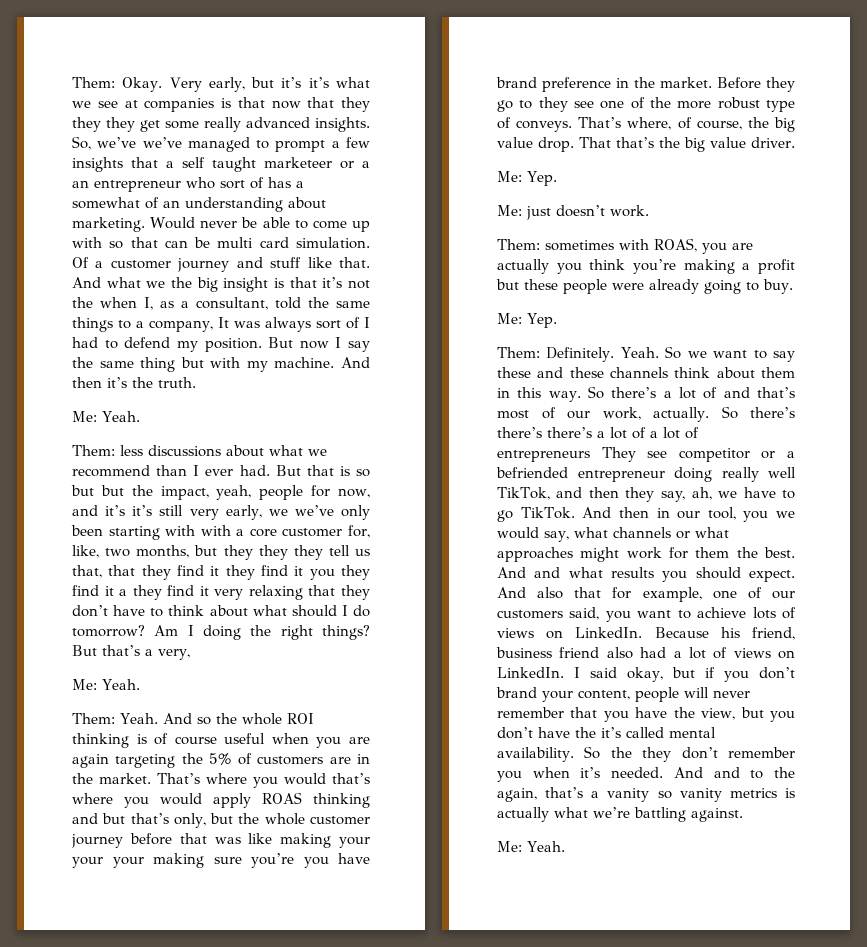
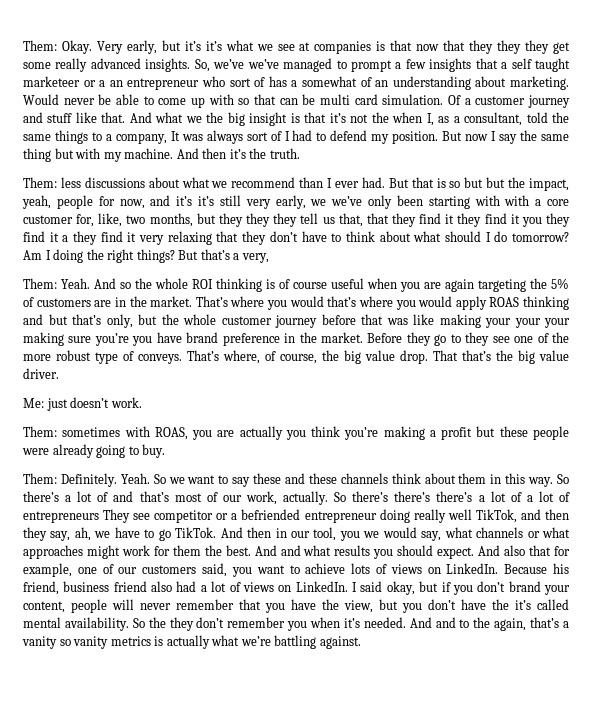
[72,411,140,422] // Me: Yeah. -> (300, 153) none
[72,679,140,690] // Me: Yeah. -> (269, 258) none
[497,171,557,186] // Me: Yep. -> (59, 373) none
[497,313,557,328] // Me: Yep. -> (166, 451) none
[497,841,565,852] // Me: Yeah. -> (361, 642) none

